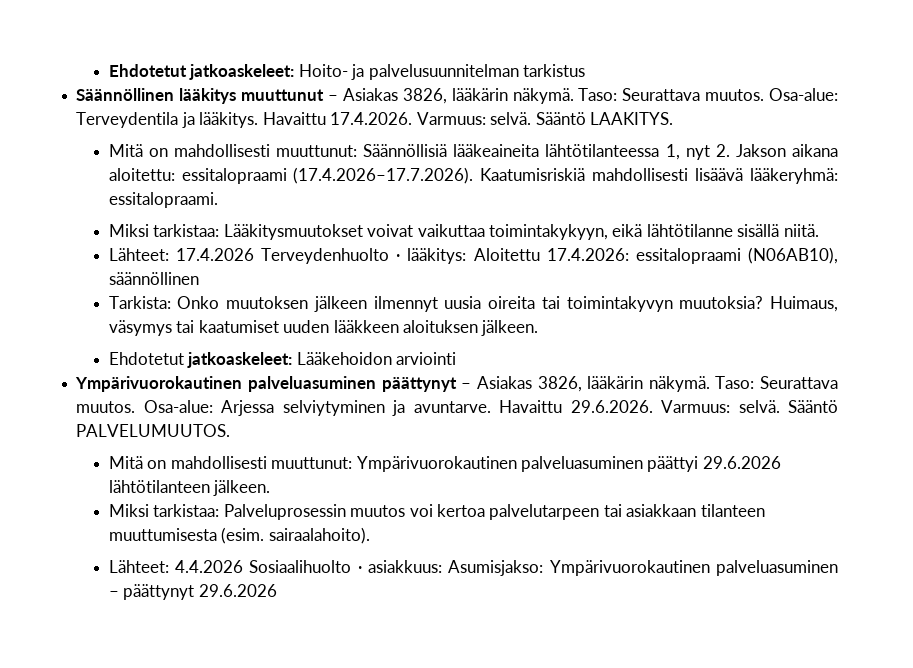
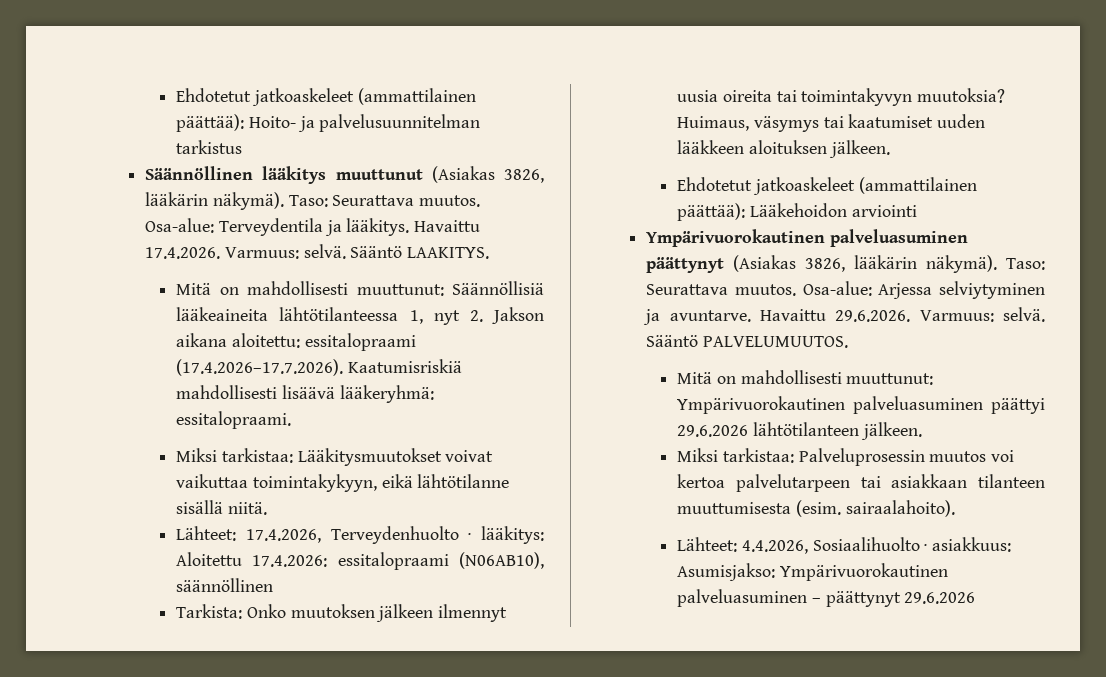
[108,64,295,80] Ehdotetut jatkoaskeleet: -> [176,88,476,106] [176,114,245,132] Ehdotetut jatkoaskeleet (ammattilainen päättää):
[328,88,574,104] – Asiakas 3826, lääkärin näkymä. -> [431,166,544,183] [145,192,284,210] (Asiakas 3826, lääkärin näkymä).
[175,248,254,261] 17.4.2026 -> [245,529,321,543] 17.4.2026,
[187,352,293,368] jatkoaskeleet: -> [752,177,977,195] [677,203,746,221] jatkoaskeleet (ammattilainen päättää):
[461,376,710,392] – Asiakas 3826, lääkärin näkymä. -> [733,255,998,273] (Asiakas 3826, lääkärin näkymä).
[175,560,244,573] 4.4.2026 -> [741,540,808,554] 4.4.2026,

